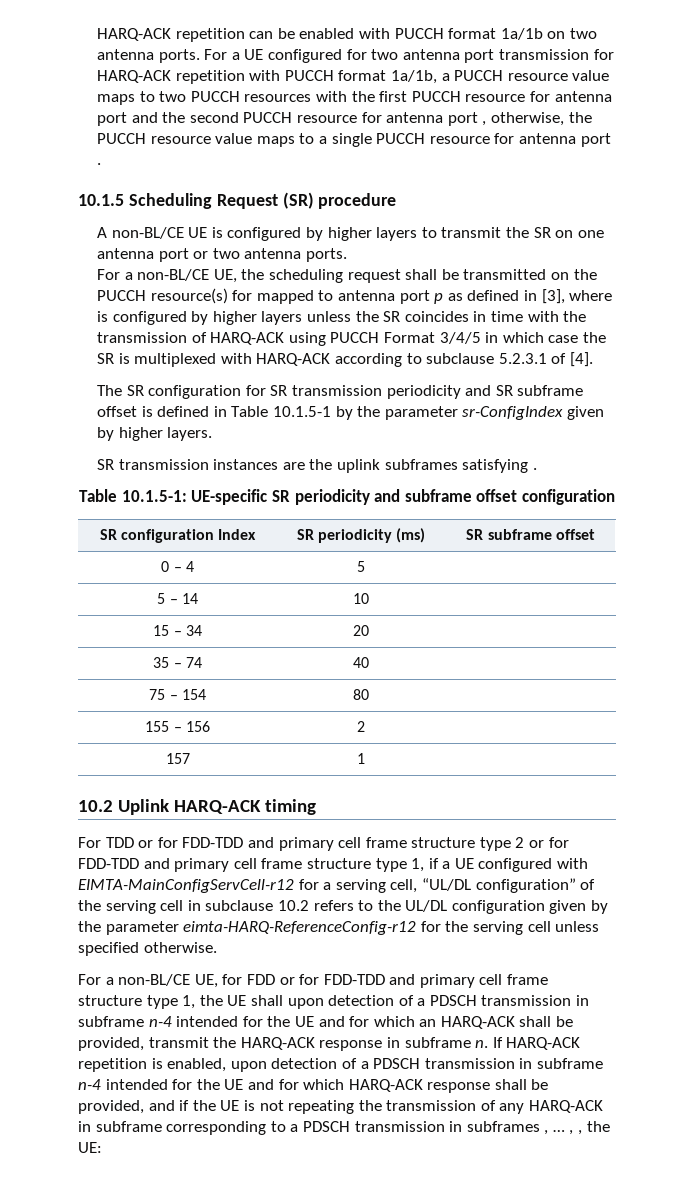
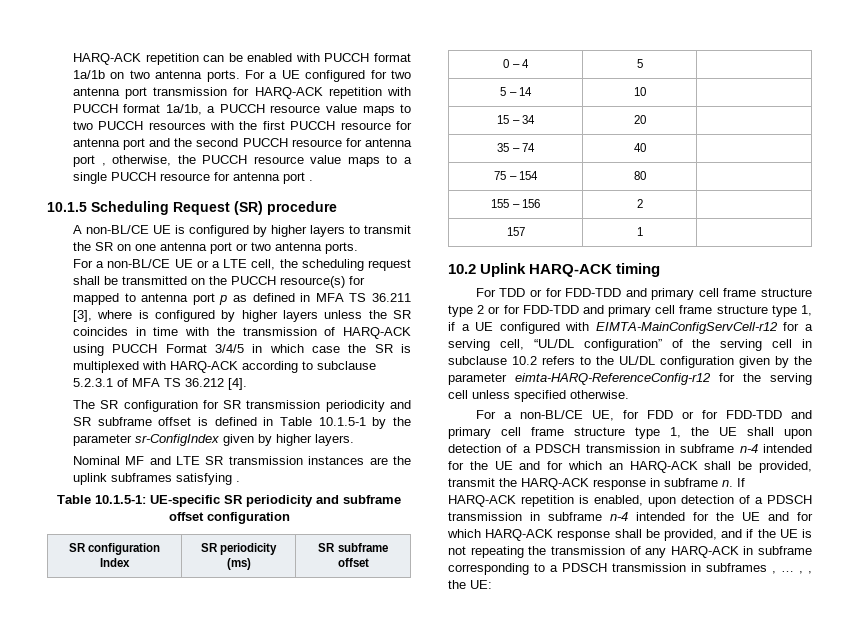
[213,269,237,283] UE, -> [174,259,276,270] UE or a LTE cell,
(538, 295) none -> [315,293,412,302] MFA TS 36.211
(567, 358) none -> [131,378,224,387] MFA TS 36.212
(213, 434) none -> [72,456,201,465] Nominal MF and LTE

